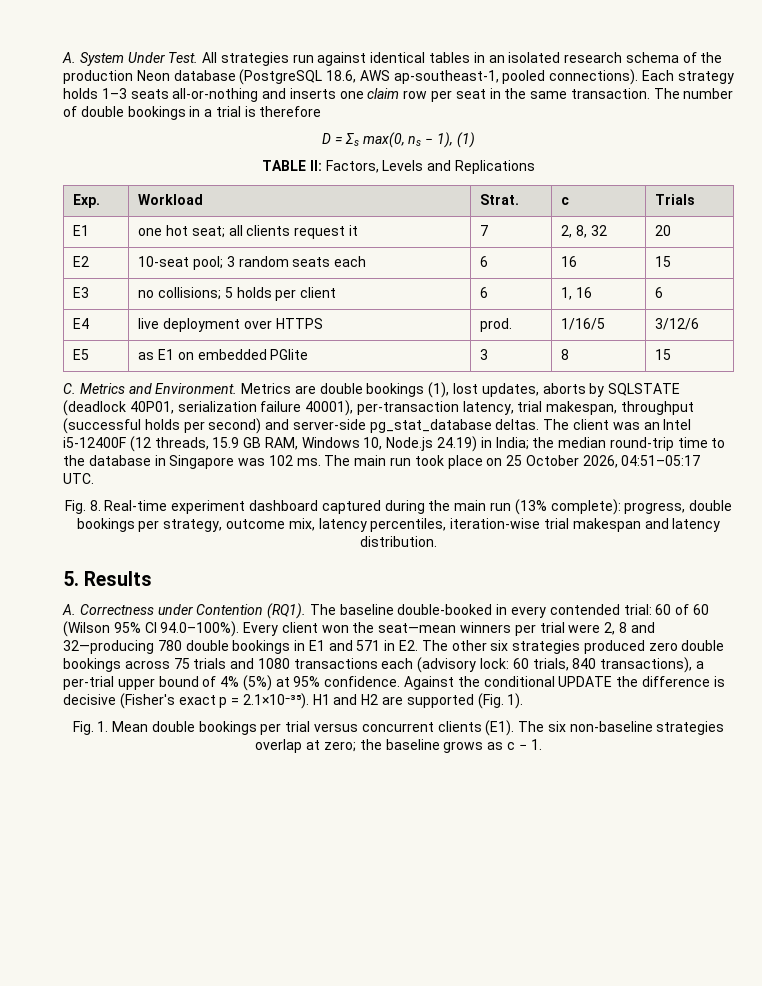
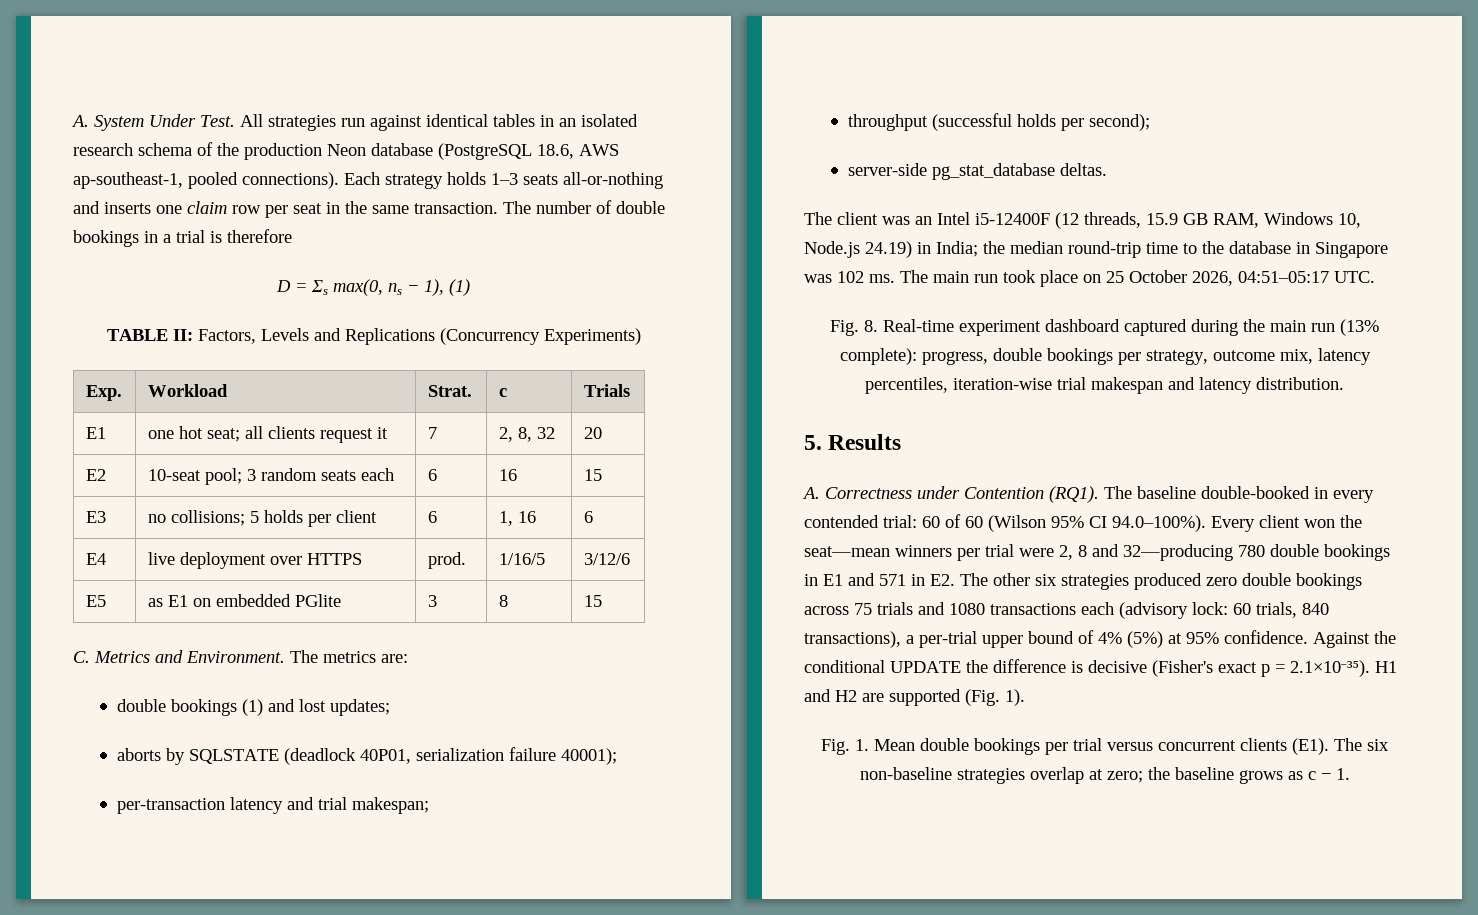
(535, 167) none -> [439,328,641,345] (Concurrency Experiments)
[241,382,539,398] Metrics are double bookings (1), lost updates, -> [290,650,408,663] [116,699,390,716] The metrics are: // double bookings (1) and lost updates; //
[305,400,618,416] 40001), per-transaction latency, trial makespan, -> [560,748,617,765] [116,797,429,814] 40001); // per-transaction latency and trial makespan; //
[208,418,290,434] second) and -> [1088,114,1150,131] second); //
(540, 424) none -> (1107, 169) //

